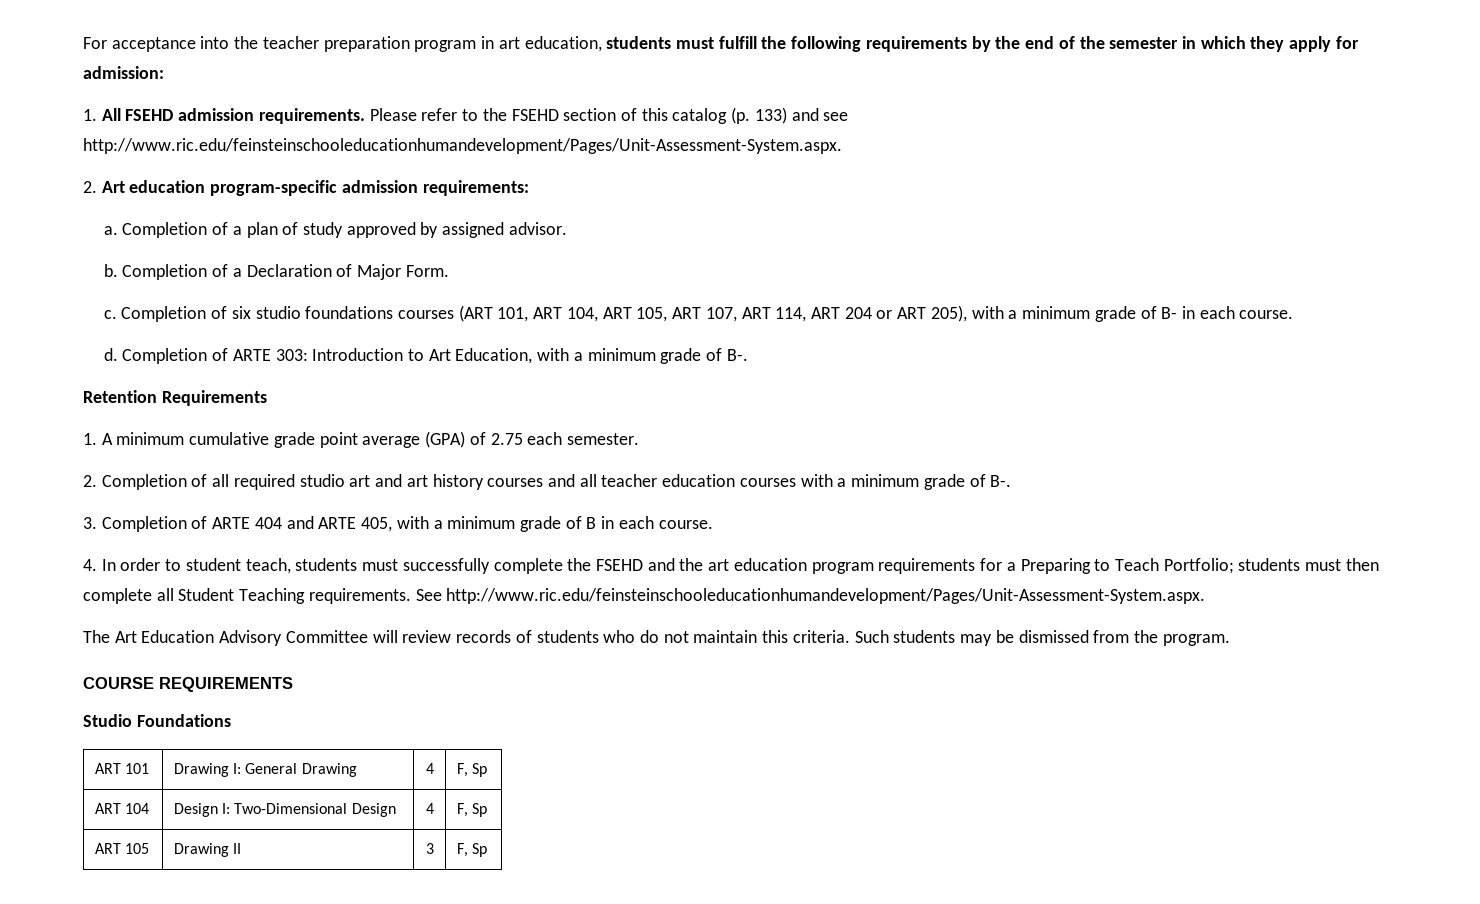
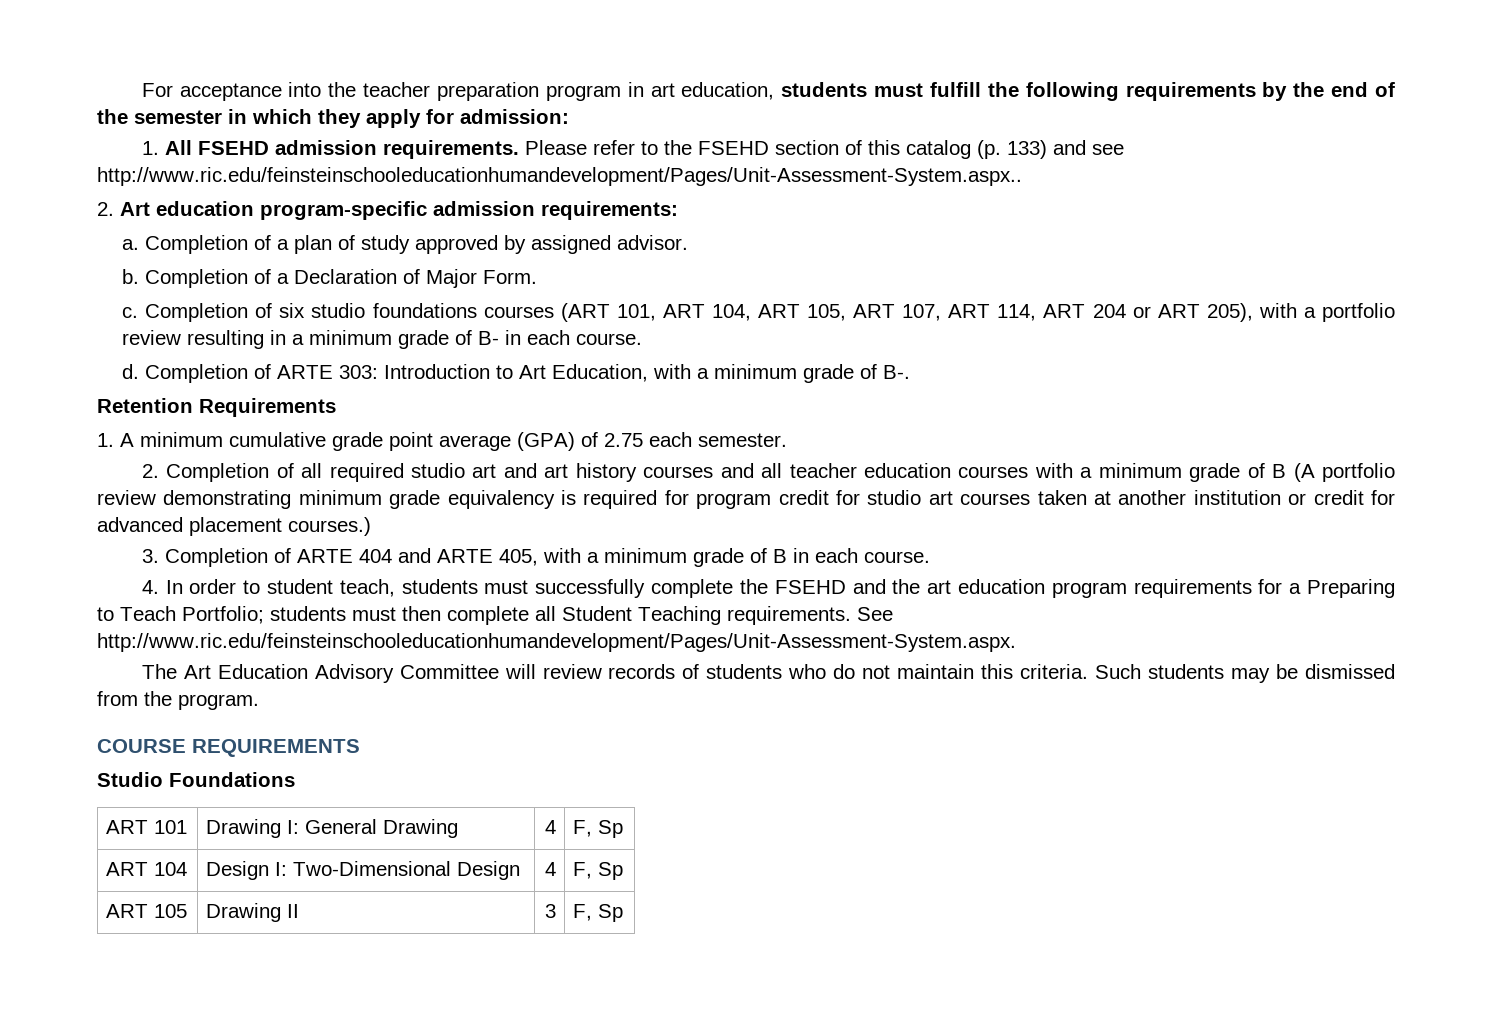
[83,138,842,154] http://www.ric.edu/feinsteinschooleducationhumandevelopment/Pages/Unit-Assessment-System.aspx. -> [97,167,1022,186] http://www.ric.edu/feinsteinschooleducationhumandevelopment/Pages/Unit-Assessment-System.aspx..
(1018, 314) none -> [1322,303,1395,322] [122,330,305,349] portfolio review resulting in a
[990,475,1012,487] B-. -> [1272,463,1395,482] [97,490,1395,509] [97,517,371,536] B (A portfolio review demonstrating minimum grade equivalency is required for program credit for studio art courses taken at another institution or credit for advanced placement courses.)

